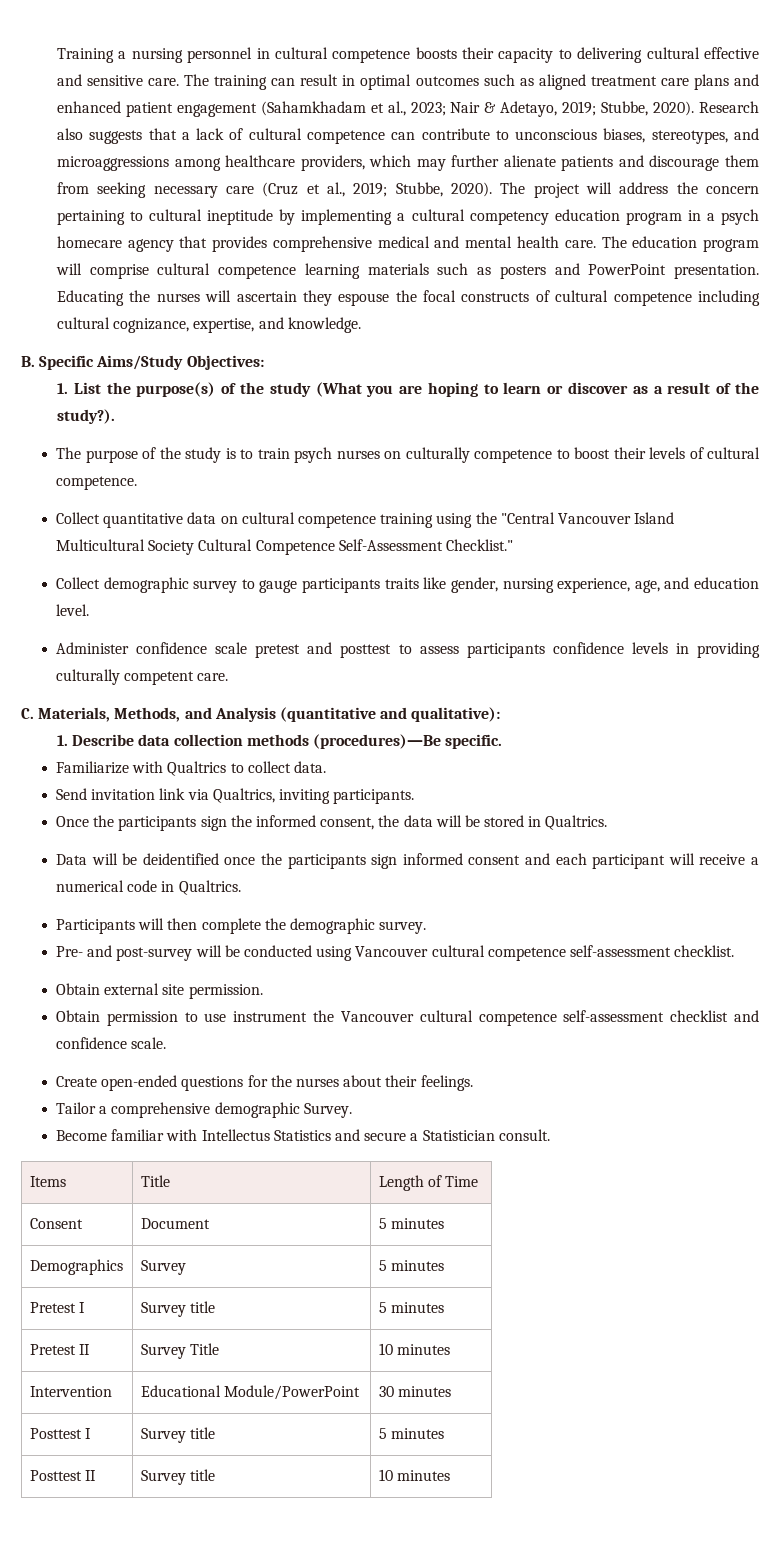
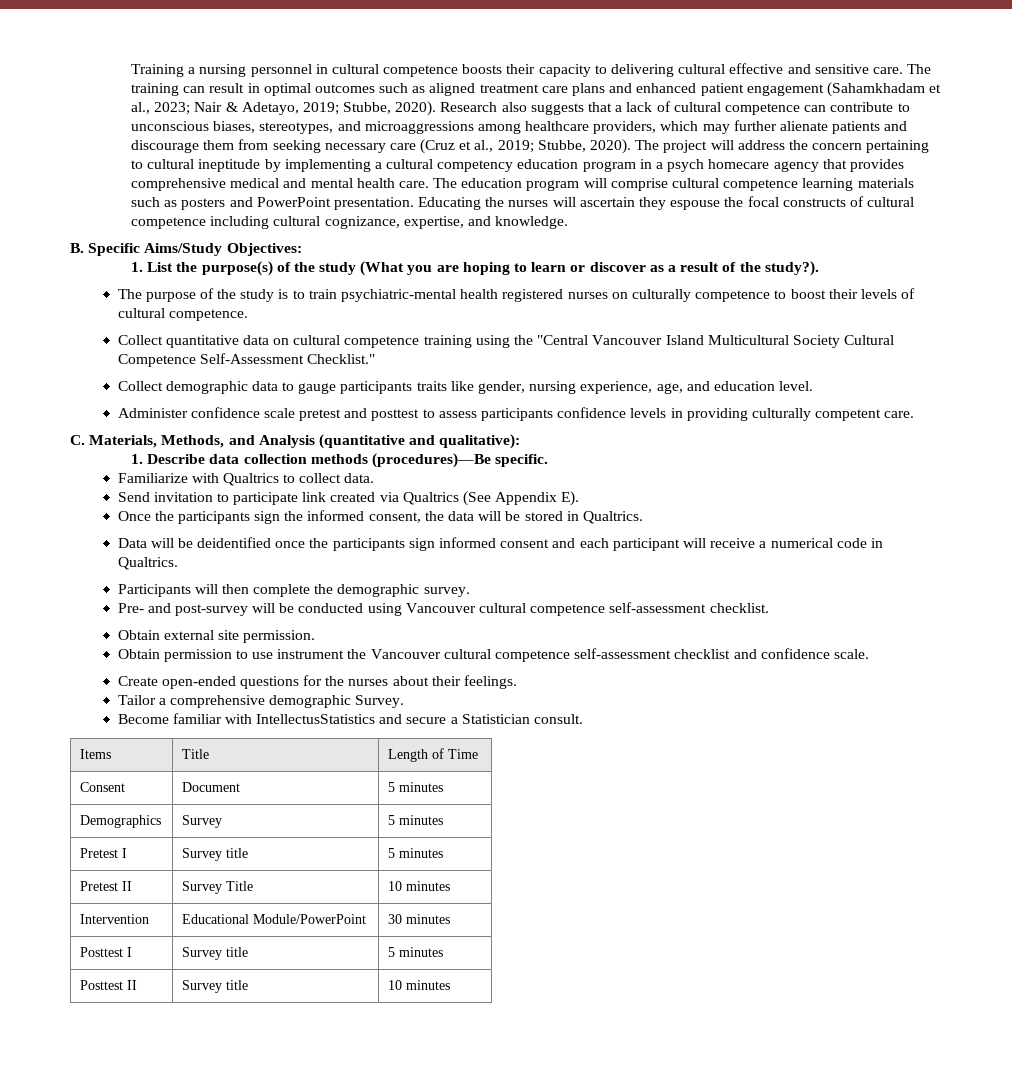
[294,447,333,463] psych -> [341,289,564,302] psychiatric-mental health registered
[193,580,238,593] survey -> [251,381,278,391] data
[159,788,415,804] link via Qualtrics, inviting participants. -> [216,491,580,506] to participate link created via Qualtrics (See Appendix E).
[201,1129,331,1141] Intellectus Statistics -> [256,714,376,724] IntellectusStatistics

